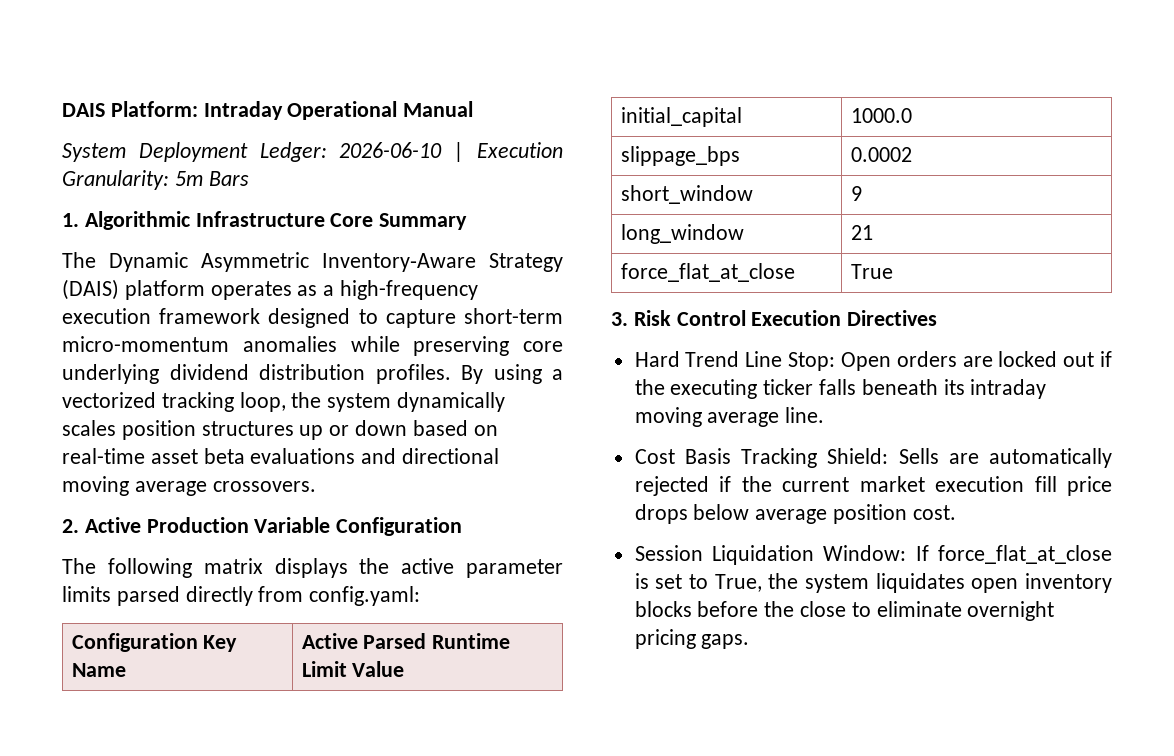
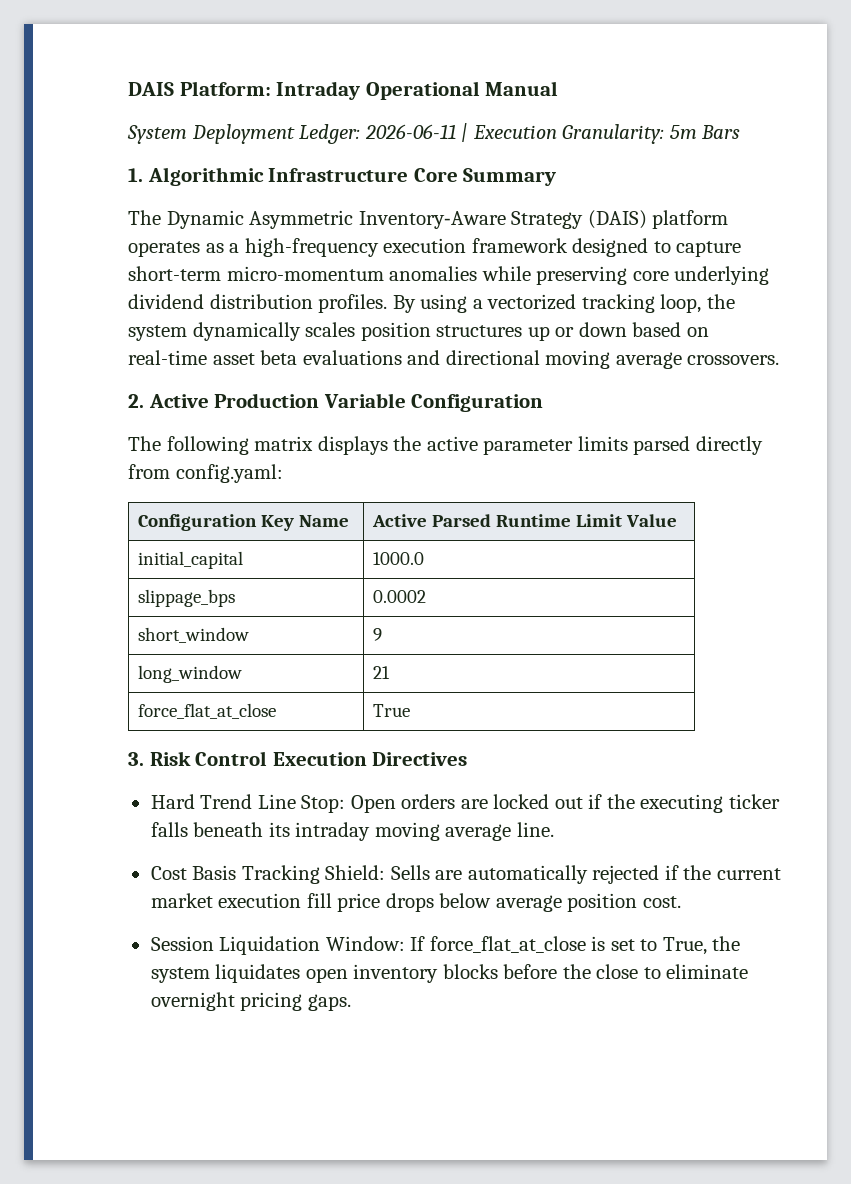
[339,142,443,158] 2026-06-10 -> [364,124,456,139] 2026-06-11

